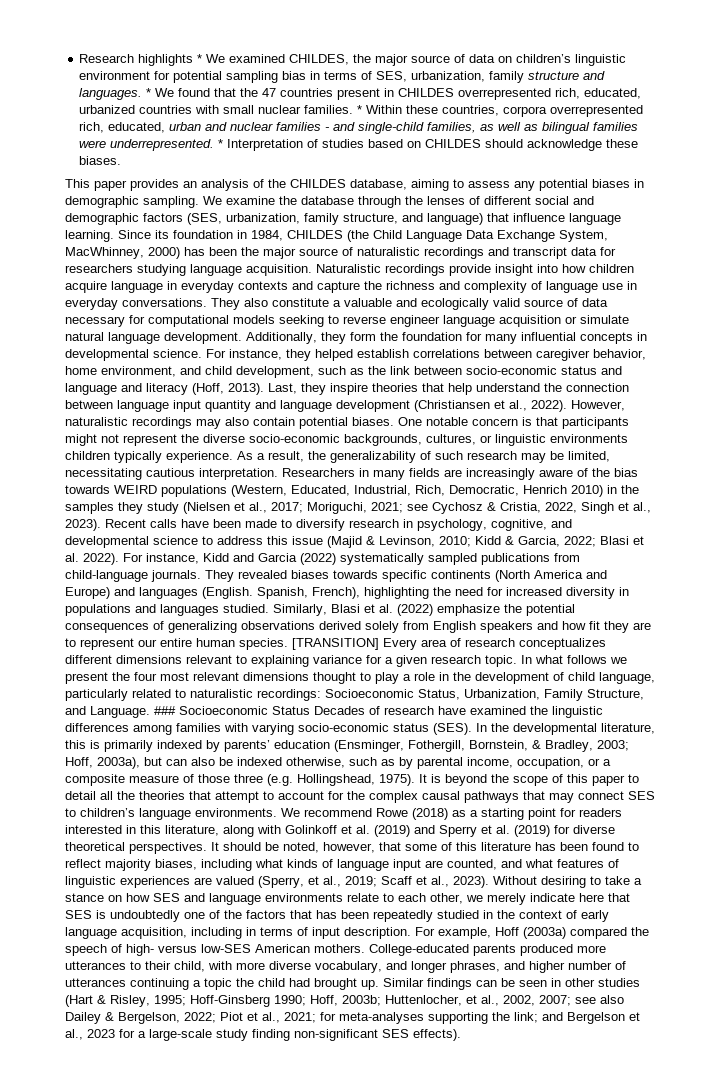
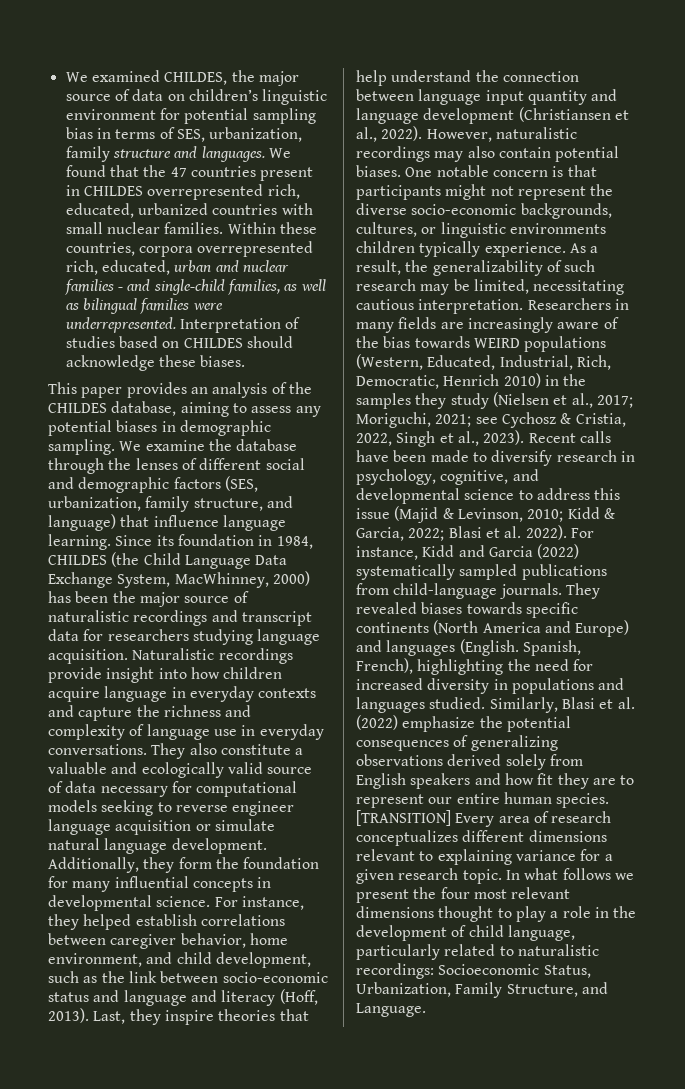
[79,54,203,66] Research highlights * -> (65, 77) none
[146,88,152,97] * -> (265, 154) none
[357,105,363,114] * -> (224, 228) none
[218,139,224,148] * -> (176, 325) none
[154,706,603,718] [65,723,655,735] [65,740,629,752] [65,757,611,769] [65,774,639,786] [65,791,655,803] [65,808,622,820] [65,825,615,837] [65,842,639,854] [65,859,619,871] [65,876,642,888] [65,893,630,905] [65,910,609,922] [65,927,649,939] [65,944,606,956] [65,961,626,973] [65,978,640,990] [65,995,624,1007] [65,1012,640,1024] [65,1029,461,1041] ### Socioeconomic Status Decades of research have examined the linguistic differences among families with varying socio-economic status (SES). In the developmental literature, this is primarily indexed by parents’ education (Ensminger, Fothergill, Bornstein, & Bradley, 2003; Hoff, 2003a), but can also be indexed otherwise, such as by parental income, occupation, or a composite measure of those three (e.g. Hollingshead, 1975). It is beyond the scope of this paper to detail all the theories that attempt to account for the complex causal pathways that may connect SES to children’s language environments. We recommend Rowe (2018) as a starting point for readers interested in this literature, along with Golinkoff et al. (2019) and Sperry et al. (2019) for diverse theoretical perspectives. It should be noted, however, that some of this literature has been found to reflect majority biases, including what kinds of language input are counted, and what features of linguistic experiences are valued (Sperry, et al., 2019; Scaff et al., 2023). Without desiring to take a stance on how SES and language environments relate to each other, we merely indicate here that SES is undoubtedly one of the factors that has been repeatedly studied in the context of early language acquisition, including in terms of input description. For example, Hoff (2003a) compared the speech of high- versus low-SES American mothers. College-educated parents produced more utterances to their child, with more diverse vocabulary, and longer phrases, and higher number of utterances continuing a topic the child had brought up. Similar findings can be seen in other studies (Hart & Risley, 1995; Hoff-Ginsberg 1990; Hoff, 2003b; Huttenlocher, et al., 2002, 2007; see also Dailey & Bergelson, 2022; Piot et al., 2021; for meta-analyses supporting the link; and Bergelson et al., 2023 for a large-scale study finding non-significant SES effects). -> (426, 1010) none

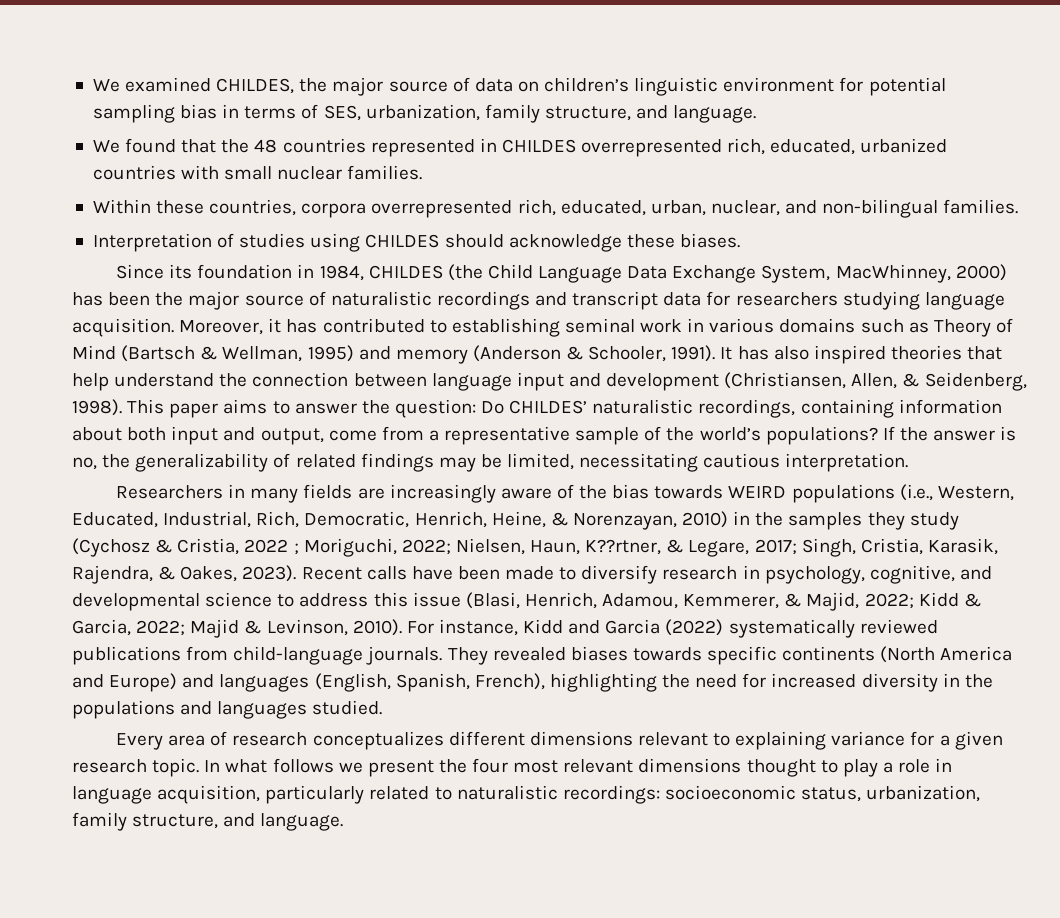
[112,146,265,162] structure and languages. -> [544,105,757,123] structure, and language. //
[170,166,314,181] 47 countries present -> [254,138,475,157] 48 countries represented
(224, 228) none -> (423, 172) //
[174,260,289,272] [64,279,326,295] [65,298,223,314] [65,317,176,333] urban and nuclear families - and single-child families, as well as bilingual families were underrepresented. -> [650,199,1019,218] urban, nuclear, and non-bilingual families. //
[118,336,180,348] based on -> [310,233,361,252] using
[48,382,312,398] [48,401,321,417] [48,420,271,436] [48,439,298,455] [48,458,305,474] [48,476,258,493] [48,496,293,512] [48,514,286,531] [48,534,111,550] This paper provides an analysis of the CHILDES database, aiming to assess any potential biases in demographic sampling. We examine the database through the lenses of different social and demographic factors (SES, urbanization, family structure, and language) that influence language learning. -> (740, 240) none
[132,648,293,664] [48,667,283,683] [48,686,317,702] [48,705,252,721] [48,724,324,740] [48,743,304,759] [48,762,313,778] [48,781,298,797] [48,800,295,816] [48,819,275,835] [48,838,267,854] [48,857,320,873] [48,876,272,892] [48,895,304,911] [48,914,285,930] [48,933,288,949] [48,952,311,968] [48,971,328,983] [48,989,318,1006] [48,1008,214,1025] Naturalistic recordings provide insight into how children acquire language in everyday contexts and capture the richness and complexity of language use in everyday conversations. They also constitute a valuable and ecologically valid source of data necessary for computational models seeking to reverse engineer language acquisition or simulate natural language development. Additionally, they form the foundation for many influential concepts in developmental science. For instance, they helped establish correlations between caregiver behavior, home environment, and child development, such as the link between socio-economic status and language and literacy (Hoff, 2013). Last, they inspire -> [179,318,1013,337] [72,345,886,364] Moreover, it has contributed to establishing seminal work in various domains such as Theory of Mind (Bartsch & Wellman, 1995) and memory (Anderson & Schooler, 1991). It has also inspired
[527,89,618,105] [356,107,629,124] [356,126,577,142] [356,146,620,162] [356,165,597,177] [356,184,614,200] [356,203,612,219] [356,222,606,238] [356,241,599,257] [356,260,401,275] quantity and language development (Christiansen et al., 2022). However, naturalistic recordings may also contain potential biases. One notable concern is that participants might not represent the diverse socio-economic backgrounds, cultures, or linguistic environments children typically experience. As a result, -> [568,372,1027,391] [72,399,1002,418] [72,426,1017,445] [72,457,97,470] and development (Christiansen, Allen, & Seidenberg, 1998). This paper aims to answer the question: Do CHILDES’ naturalistic recordings, containing information about both input and output, come from a representative sample of the world’s populations? If the answer is no,
[564,260,596,272] [356,279,416,291] such research -> [295,453,434,472] related findings
(524, 306) none -> (909, 462) //
[356,354,423,370] (Western, -> [899,484,1014,501] (i.e., Western,
[443,374,500,386] Henrich -> [414,511,677,530] Henrich, Heine, & Norenzayan,
[492,392,633,408] [356,412,626,428] [356,431,479,447] (Nielsen et al., 2017; Moriguchi, 2021; see Cychosz & Cristia, 2022, Singh et al., -> [72,538,998,557] [72,565,238,584] (Cychosz & Cristia, 2022 ; Moriguchi, 2022; Nielsen, Haun, K??rtner, & Legare, 2017; Singh, Cristia, Karasik, Rajendra, & Oakes,
[394,506,615,523] [356,525,567,541] (Majid & Levinson, 2010; Kidd & Garcia, 2022; Blasi et al. 2022). -> [465,592,981,611] [72,619,402,638] (Blasi, Henrich, Adamou, Kemmerer, & Majid, 2022; Kidd & Garcia, 2022; Majid & Levinson, 2010).
[459,564,518,580] sampled -> [859,619,938,634] reviewed
[459,639,519,656] (English. -> [314,673,391,692] (English,
(508, 684) none -> [964,674,993,688] the
[489,697,635,713] [356,715,571,732] [356,735,558,751] [356,754,583,770] [356,773,635,789] [356,792,610,808] [356,810,451,826] Similarly, Blasi et al. (2022) emphasize the potential consequences of generalizing observations derived solely from English speakers and how fit they are to represent our entire human species. [TRANSITION] -> (383, 707) //
[613,906,637,918] [356,925,575,941] the development of child language, -> [72,785,261,804] language acquisition,
[438,964,591,978] [356,982,608,998] [356,1003,426,1017] Socioeconomic Status, Urbanization, Family Structure, and Language. -> [664,785,981,802] [72,812,344,831] socioeconomic status, urbanization, family structure, and language.

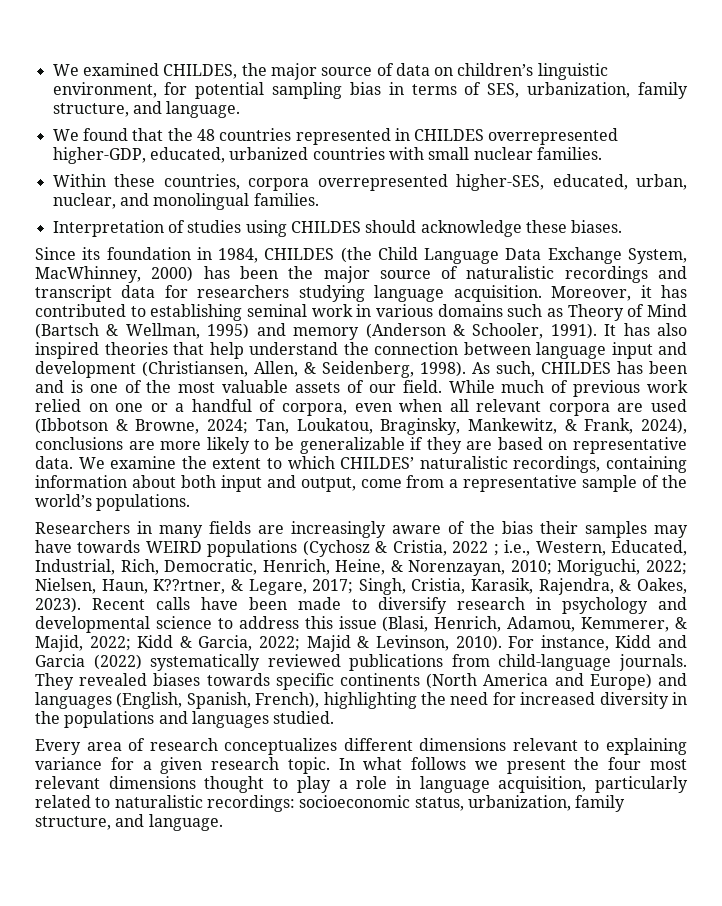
[723,77,835,92] environment -> [52,82,157,98] environment,
[727,138,766,155] rich, -> [52,147,146,164] higher-GDP,
[517,199,556,216] rich, -> [456,174,545,191] higher-SES,
[822,199,939,218] non-bilingual -> [153,193,250,210] monolingual
[127,399,505,418] This paper aims to answer the question: Do -> [472,361,687,377] [35,380,689,397] [35,399,687,416] [35,418,688,435] [35,437,687,454] [35,456,335,469] As such, CHILDES has been and is one of the most valuable assets of our field. While much of previous work relied on one or a handful of corpora, even when all relevant corpora are used (Ibbotson & Browne, 2024; Tan, Loukatou, Braginsky, Mankewitz, & Frank, 2024), conclusions are more likely to be generalizable if they are based on representative data. We examine the extent to which
[765,426,1017,445] [72,453,909,472] populations? If the answer is no, the generalizability of related findings may be limited, necessitating cautious interpretation. -> [96,494,191,511] populations.
[654,484,933,503] towards WEIRD populations (i.e., -> [540,521,688,538] [35,540,531,557] their samples may have towards WEIRD populations (Cychosz & Cristia, 2022 ; i.e.,
[682,511,959,530] [72,538,299,557] 2010) in the samples they study (Cychosz & Cristia, 2022 ; -> [510,560,552,575] 2010;
[764,565,955,584] psychology, cognitive, -> [562,597,648,614] psychology

